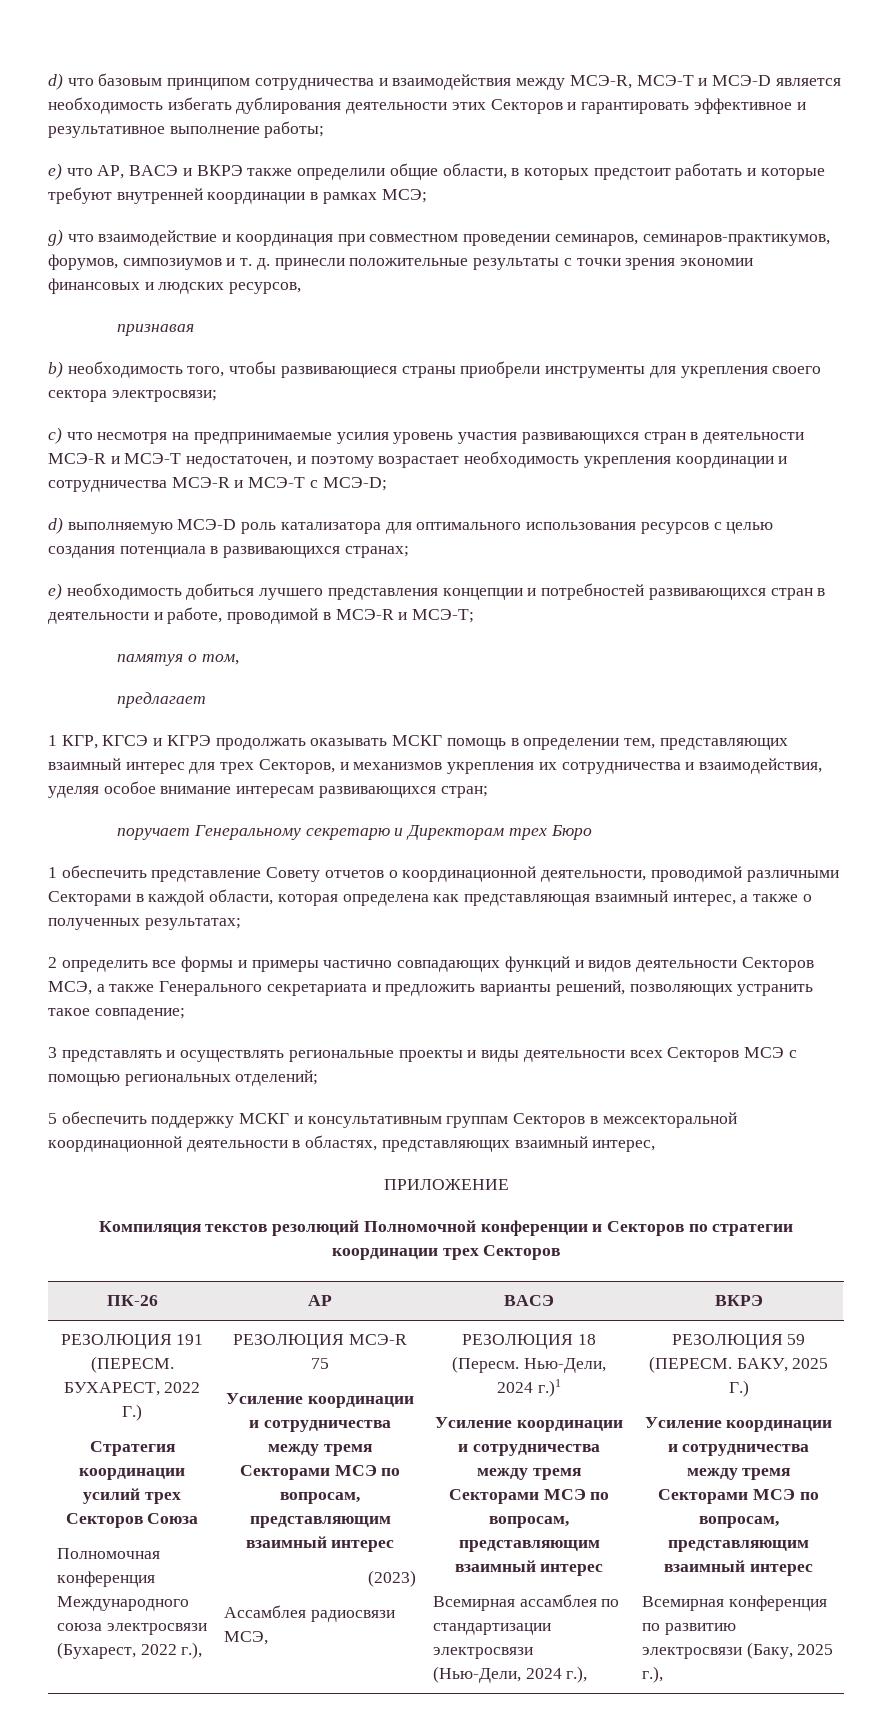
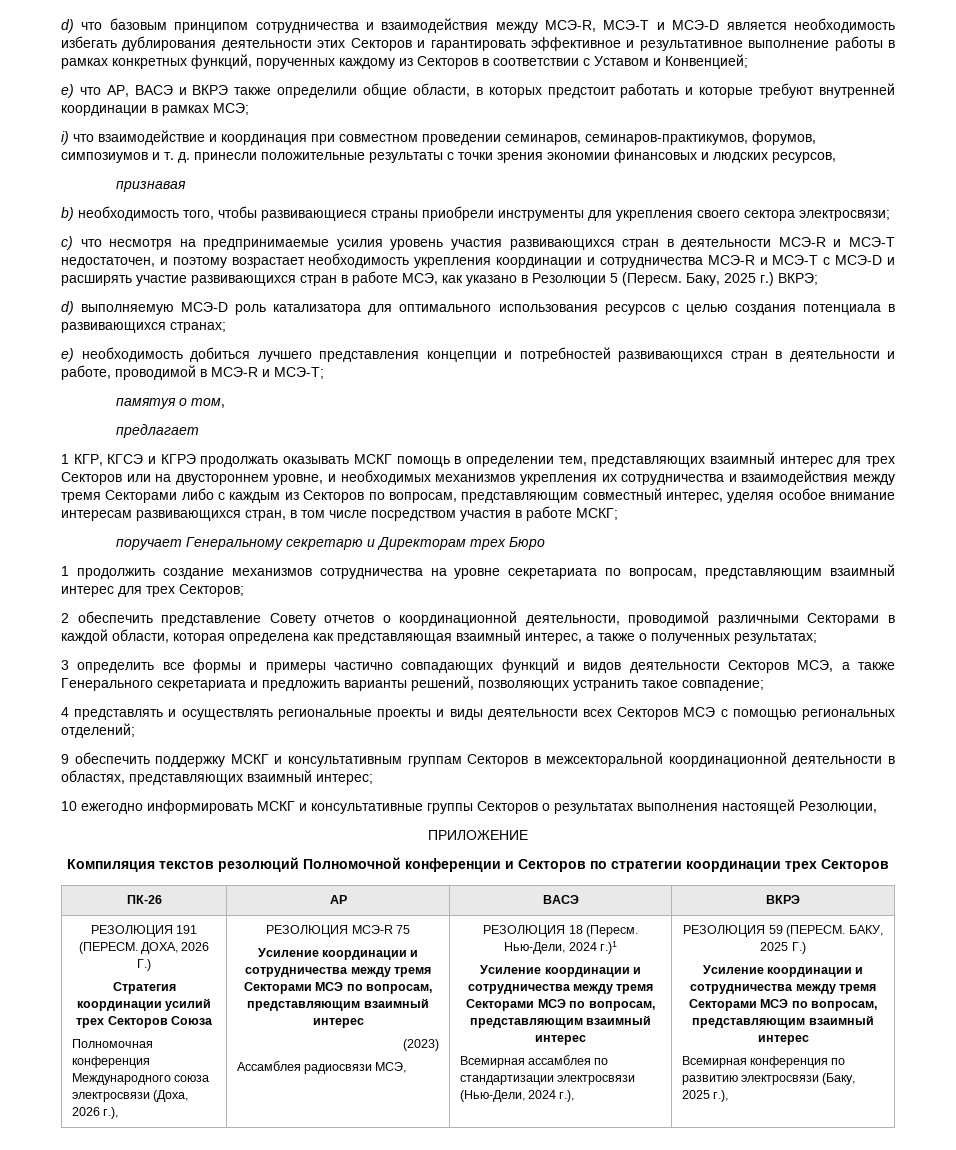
[264,121,325,138] работы; -> [834,36,895,51] [61,54,748,69] работы в рамках конкретных функций, порученных каждому из Секторов в соответствии с Уставом и Конвенцией;
[48,229,63,246] g) -> [61,131,69,145] i)
[322,477,387,491] МСЭ-D; -> [835,255,896,265] [61,271,818,286] МСЭ-D и расширять участие развивающихся стран в работе МСЭ, как указано в Резолюции 5 (Пересм. Баку, 2025 г.) ВКРЭ;
[258,759,349,774] Секторов, и -> [61,470,431,485] Секторов или на двустороннем уровне, и необходимых
[698,758,822,774] взаимодействия, -> [741,470,896,485] [61,488,723,503] взаимодействия между тремя Секторами либо с каждым из Секторов по вопросам, представляющим совместный интерес,
[440,786,488,798] стран; -> [245,506,618,521] стран, в том числе посредством участия в работе МСКГ;
(57, 872) none -> [76,564,895,579] [61,584,244,597] [61,613,69,623] продолжить создание механизмов сотрудничества на уровне секретариата по вопросам, представляющим взаимный интерес для трех Секторов; // 2
[48,957,57,968] 2 -> [61,660,69,670] 3
[48,1047,57,1058] 3 -> [61,707,69,717] 4
[48,1113,57,1124] 5 -> [61,754,69,764] 9
[592,1140,656,1152] интерес, -> [316,774,373,785] [61,799,877,814] интерес; // 10 ежегодно информировать МСКГ и консультативные группы Секторов о результатах выполнения настоящей Резолюции,
[63,1382,201,1396] БУХАРЕСТ, 2022 -> [141,942,210,954] ДОХА, 2026
[56,1642,177,1659] (Бухарест, 2022 -> [153,1090,189,1102] [71,1107,100,1116] (Доха, 2026

